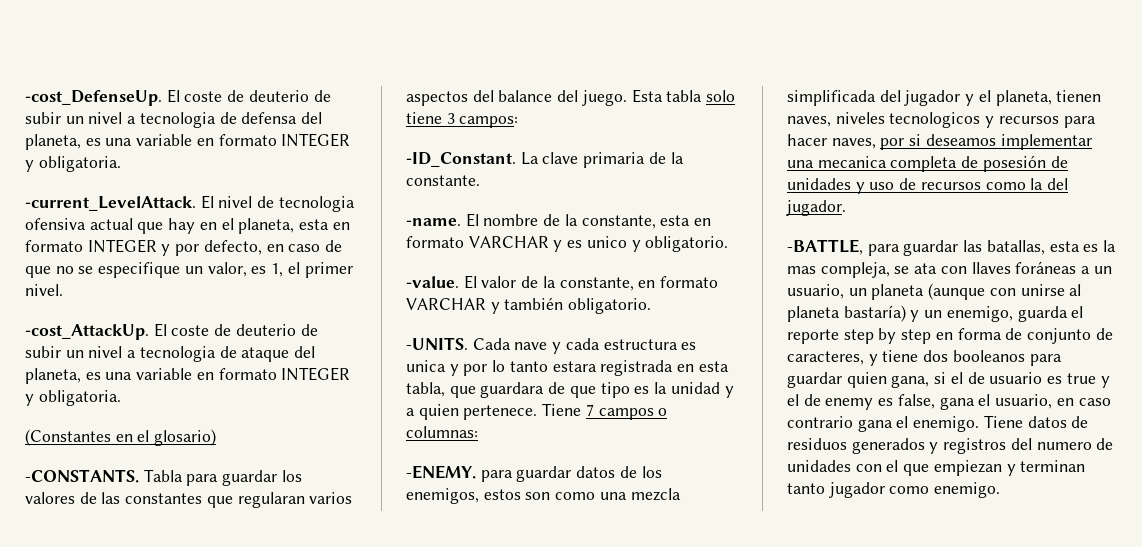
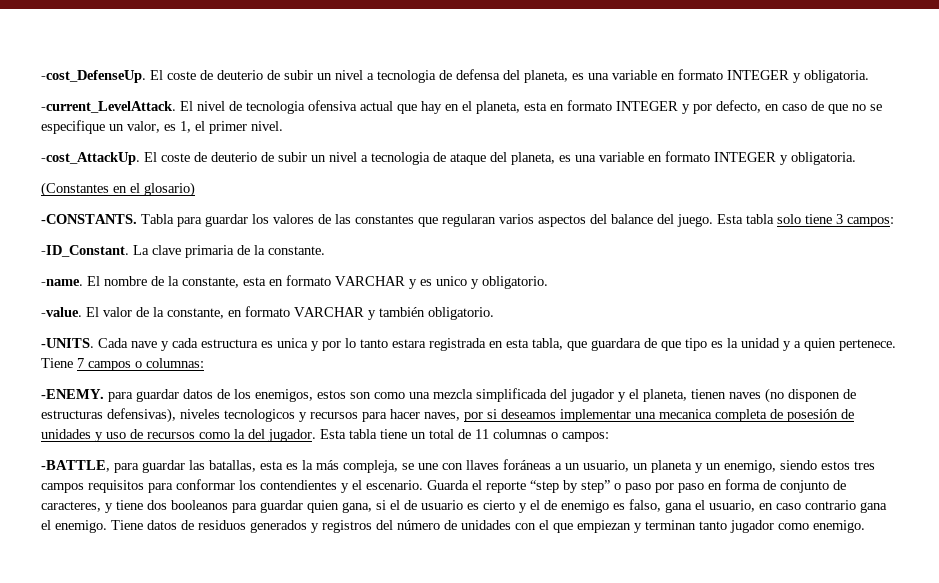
[787,116,831,127] naves, -> [729,388,856,403] [41,408,176,423] naves (no disponen de estructuras defensivas),
(846, 208) none -> [320,429,609,442] Esta tabla tiene un total de 11 columnas o campos:
[787,266,816,274] mas -> [316,460,339,470] más
[914,263,938,274] ata -> [418,463,438,470] une
[928,283,1082,300] [787,305,1084,322] [787,328,932,344] (aunque con unirse al planeta bastaría) y un enemigo, guarda el reporte step by step -> [695,460,875,473] [41,479,704,493] y un enemigo, siendo estos tres campos requisitos para conformar los contendientes y el escenario. Guarda el reporte “step by step” o paso por paso
[1066,373,1096,384] true -> [483,500,515,510] cierto
[825,394,935,410] enemy es false, -> [561,499,661,513] enemigo es falso,
[1036,442,1092,450] numero -> [397,520,440,530] número

